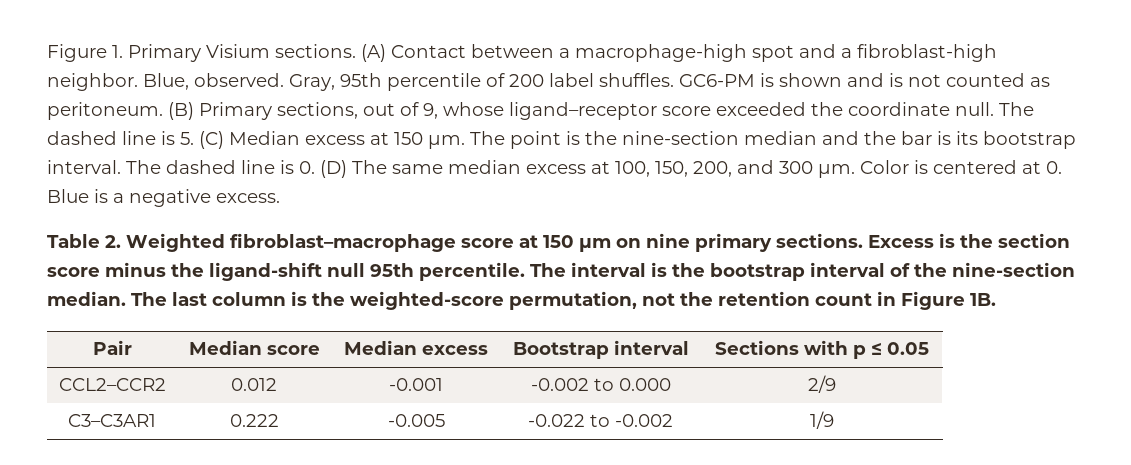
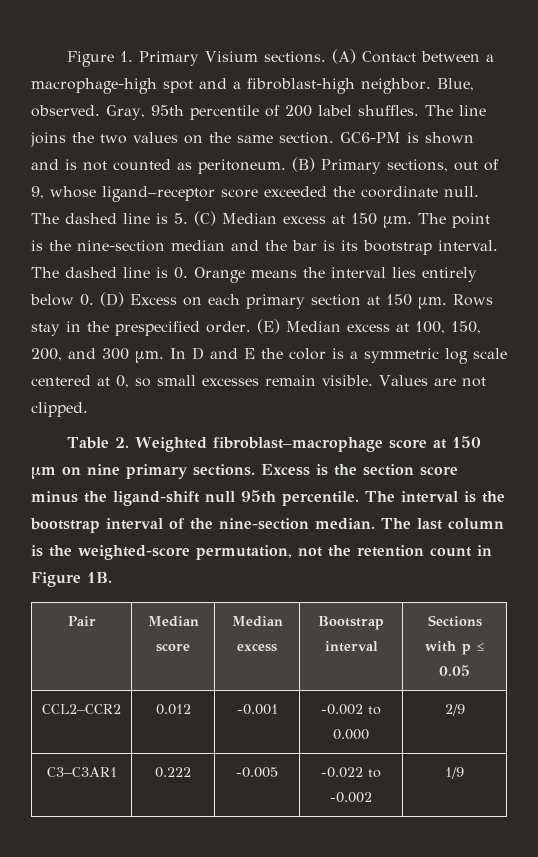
(674, 80) none -> [424,105,486,116] [30,132,334,147] The line joins the two values on the same section.
[320,160,521,178] (D) The same median -> [194,267,477,283] [30,292,493,309] [31,319,341,336] Orange means the interval lies entirely below 0. (D) Excess on each primary section at 150 μm. Rows stay in the prespecified order. (E) Median
[860,160,1062,174] [47,189,280,207] Color is centered at 0. Blue is a negative excess. -> [170,347,507,364] [31,375,486,388] [31,402,88,417] In D and E the color is a symmetric log scale centered at 0, so small excesses remain visible. Values are not clipped.

